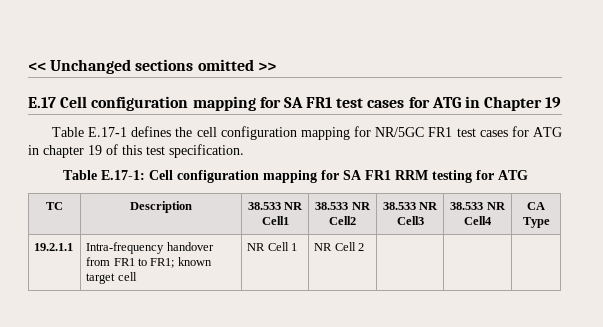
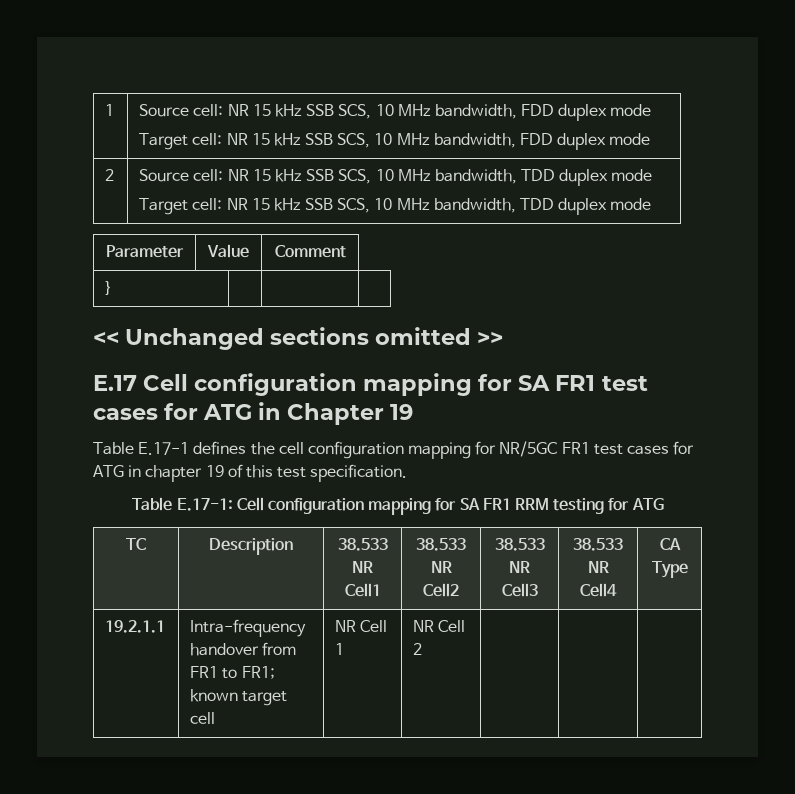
(28, 66) none -> [105,104,115,116] [139,104,652,121] [139,133,651,150] [105,169,115,181] [139,169,653,186] [139,198,652,215] [106,245,184,258] [207,244,249,258] [274,245,346,258] [105,281,113,295] 1 | Source cell: NR 15 kHz SSB SCS, 10 MHz bandwidth, FDD duplex mode // Target cell: NR 15 kHz SSB SCS, 10 MHz bandwidth, FDD duplex mode // 2 | Source cell: NR 15 kHz SSB SCS, 10 MHz bandwidth, TDD duplex mode // Target cell: NR 15 kHz SSB SCS, 10 MHz bandwidth, TDD duplex mode // Parameter | Value | Comment // } | | | //

